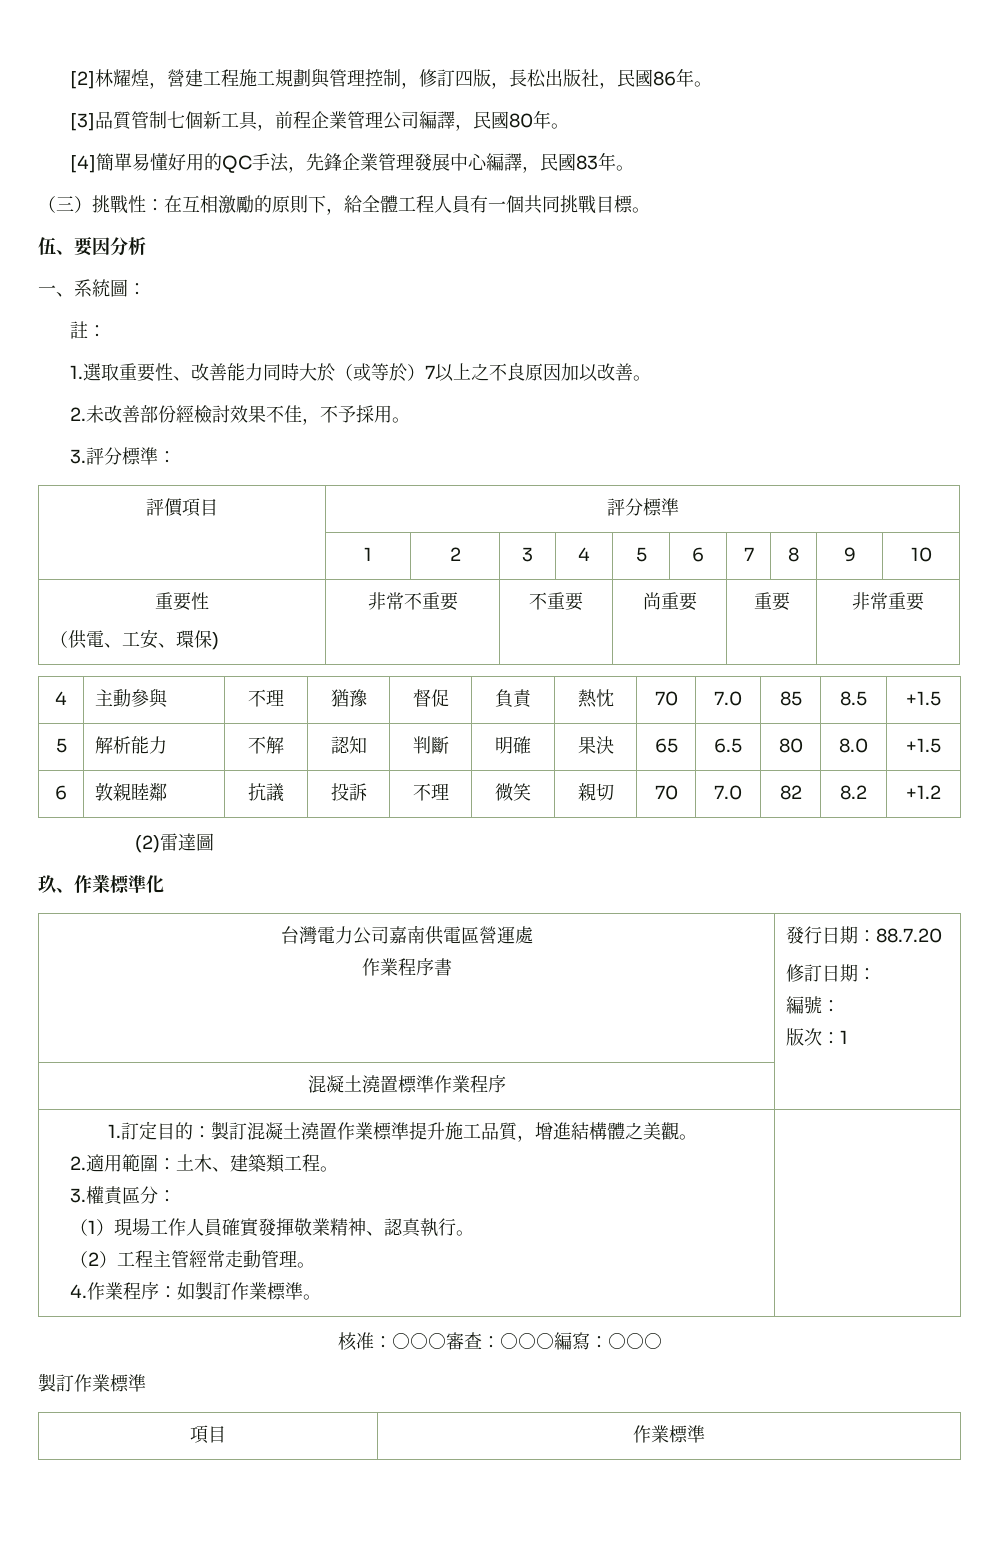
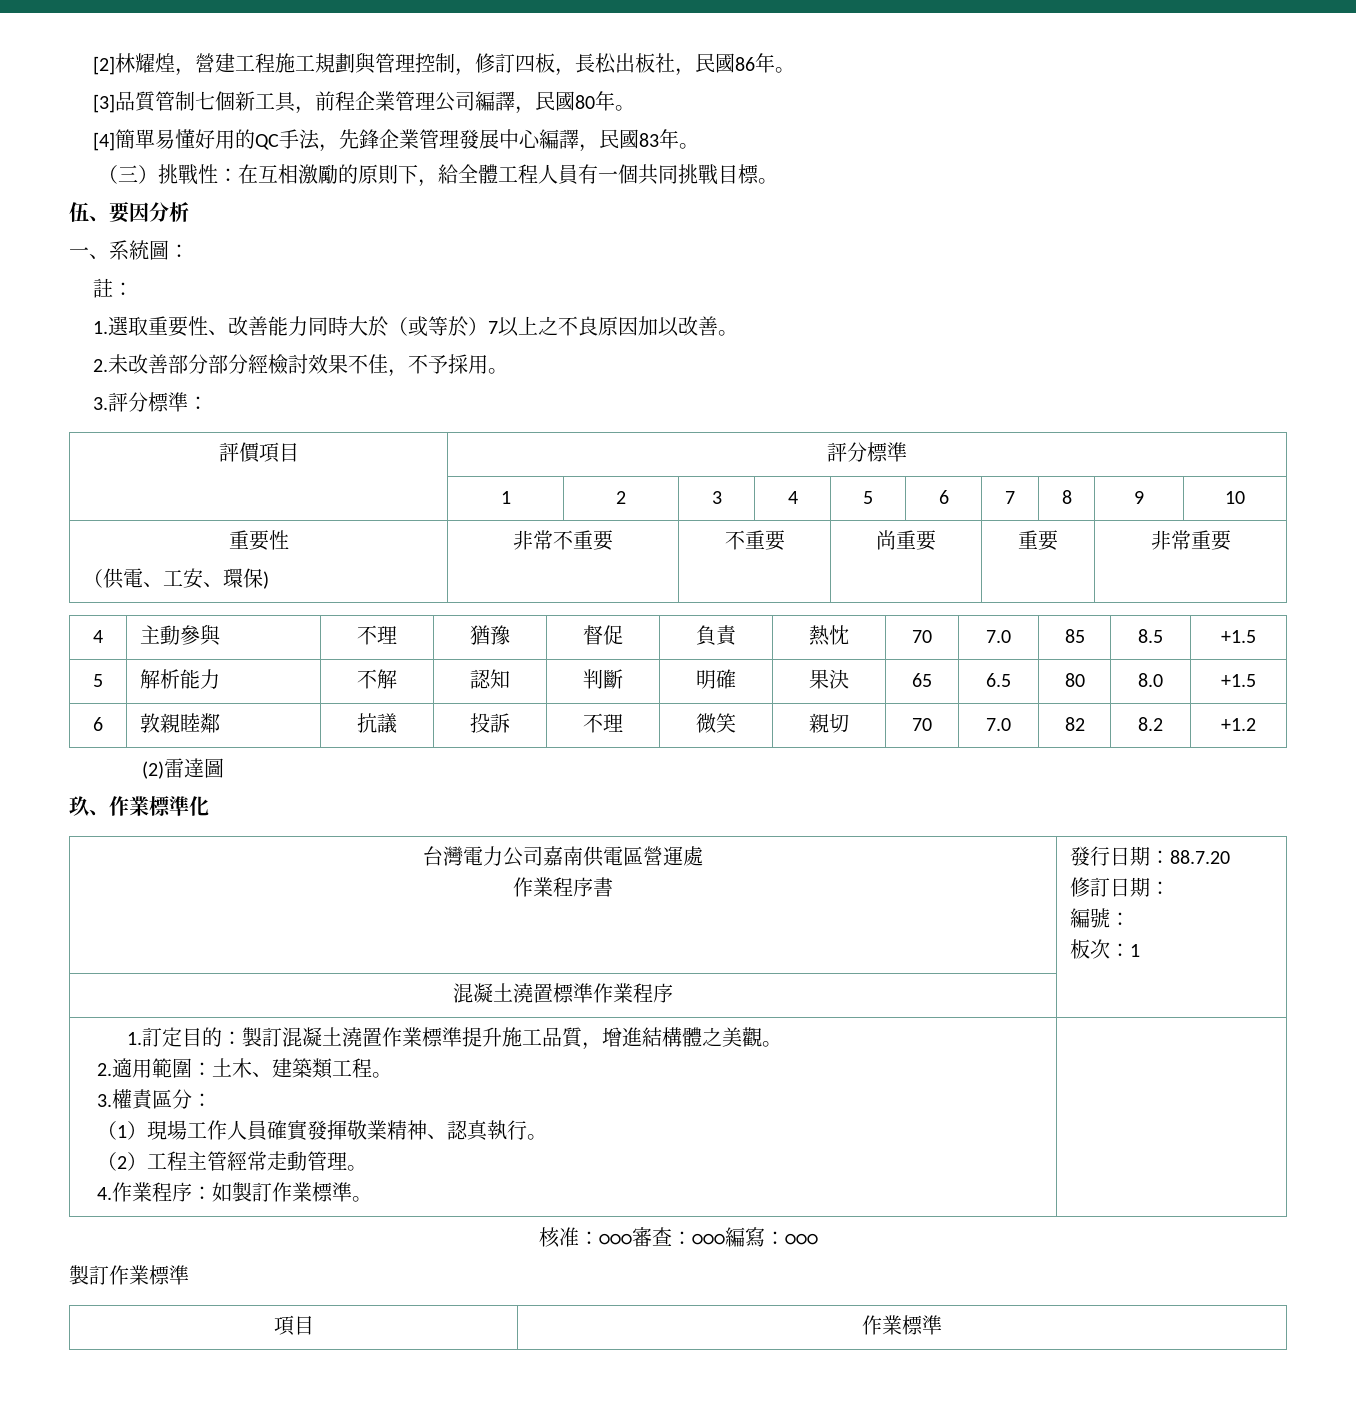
[473,69,492,87] 版 -> [535,53,556,73] 板
[563,69,582,87] 版 -> [635,53,656,73] 板
[158,405,177,423] 份 -> [188,354,249,374] 分部分
[786,1028,805,1046] 版 -> [1069,939,1090,959] 板

